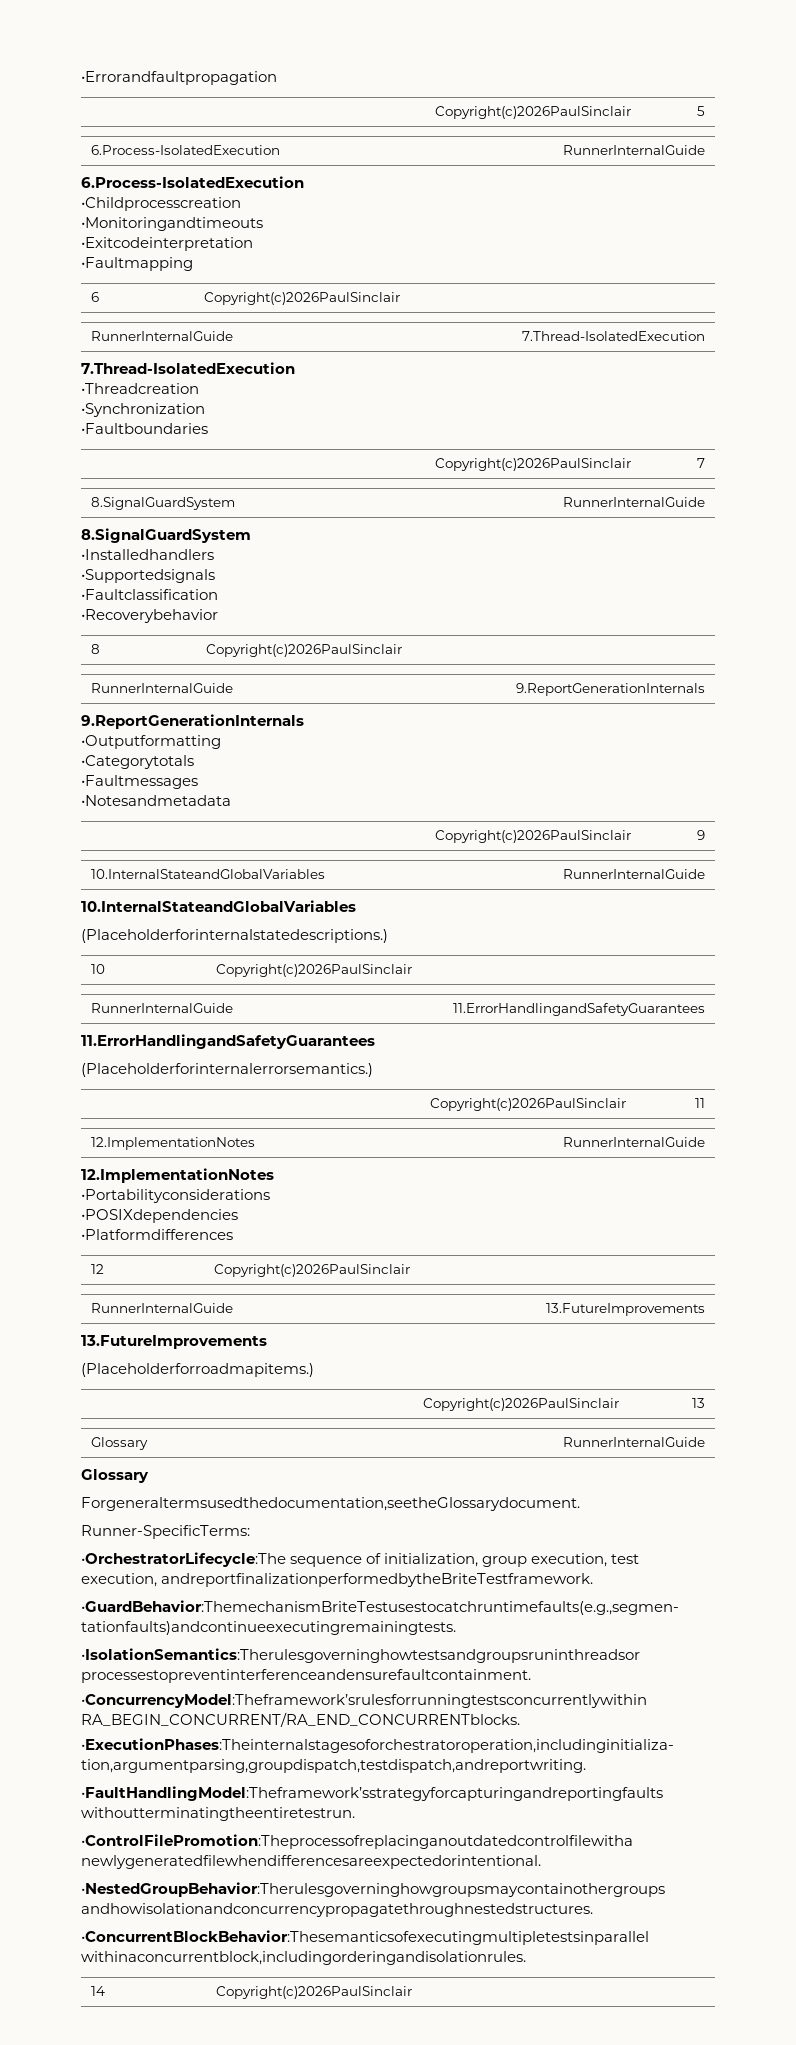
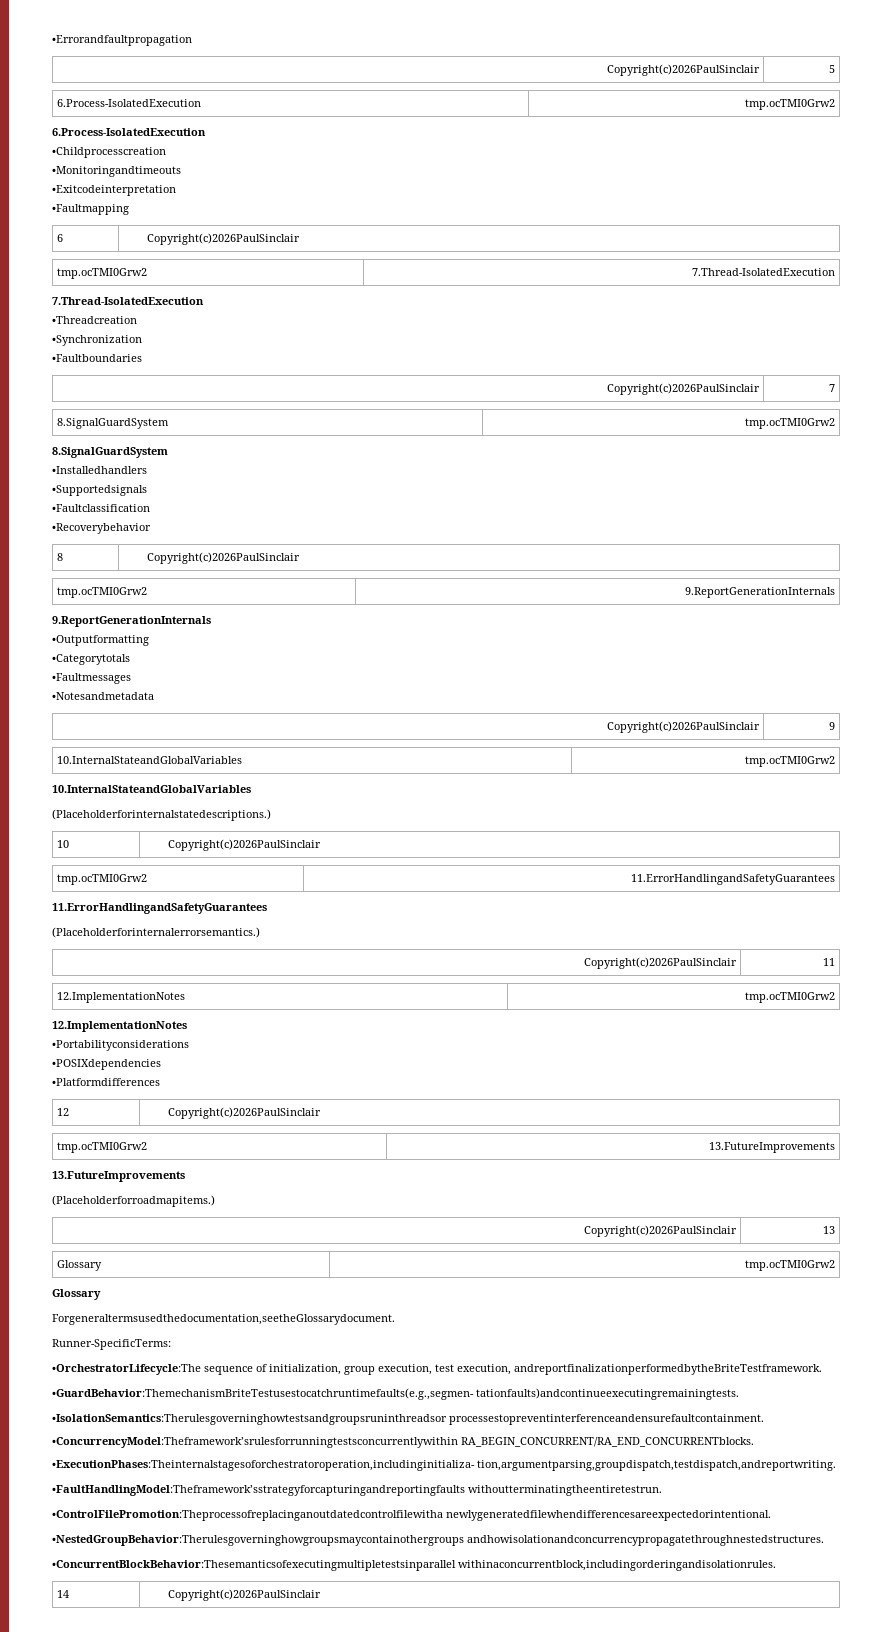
[563,145,706,155] RunnerInternalGuide -> [744,99,835,110] tmp.ocTMI0Grw2
[90,331,233,341] RunnerInternalGuide -> [57,268,148,279] tmp.ocTMI0Grw2
[563,497,706,507] RunnerInternalGuide -> [744,418,835,429] tmp.ocTMI0Grw2
[90,683,233,693] RunnerInternalGuide -> [57,587,148,598] tmp.ocTMI0Grw2
[563,869,706,879] RunnerInternalGuide -> [744,756,835,767] tmp.ocTMI0Grw2
[90,1003,233,1013] RunnerInternalGuide -> [57,874,148,885] tmp.ocTMI0Grw2
[563,1137,706,1147] RunnerInternalGuide -> [744,992,835,1003] tmp.ocTMI0Grw2
[90,1303,233,1313] RunnerInternalGuide -> [57,1142,148,1153] tmp.ocTMI0Grw2
[563,1437,706,1447] RunnerInternalGuide -> [744,1260,835,1271] tmp.ocTMI0Grw2

